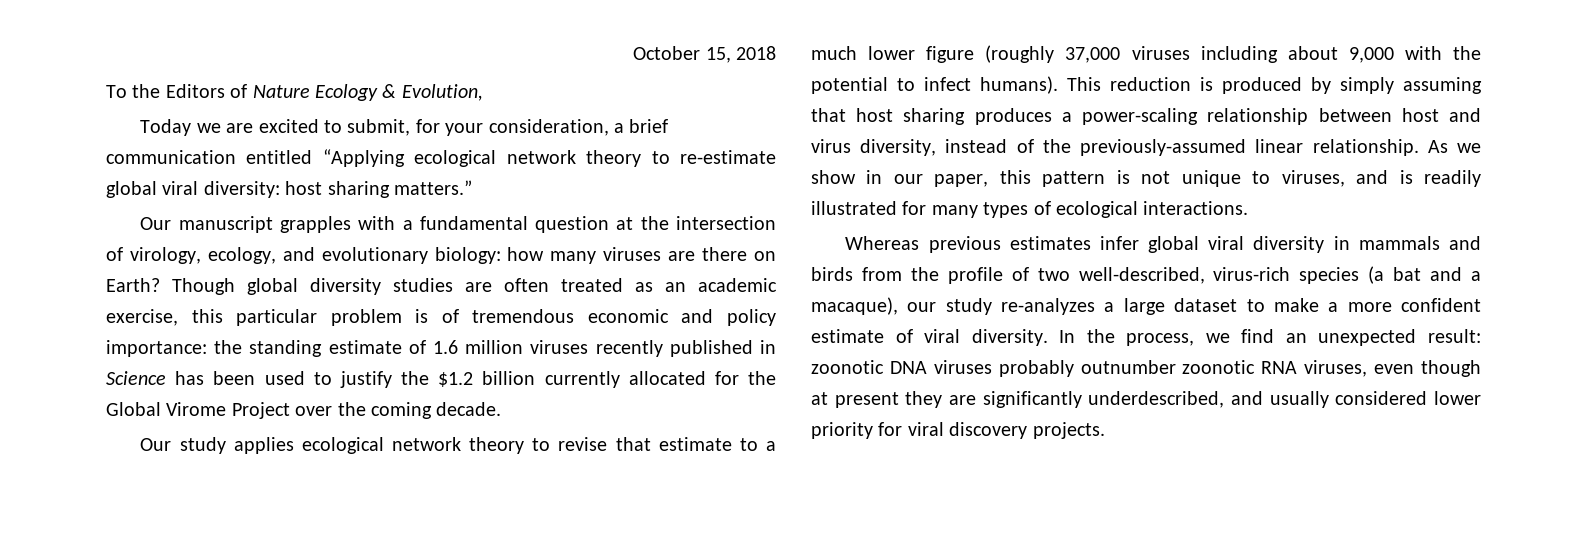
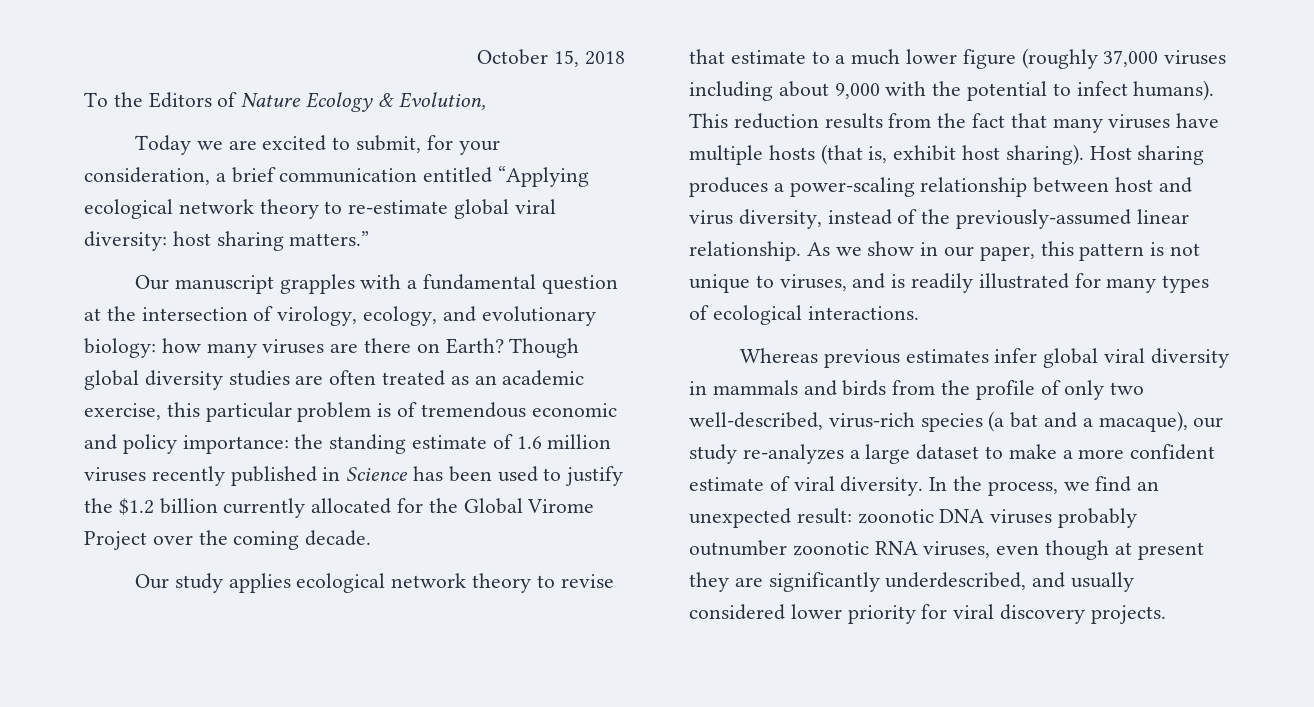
[1200,77,1482,94] [811,108,894,122] is produced by simply assuming that host -> [824,113,1220,133] [689,144,1132,165] results from the fact that many viruses have multiple hosts (that is, exhibit host sharing). Host
(1029, 274) none -> [1064,380,1105,400] only

